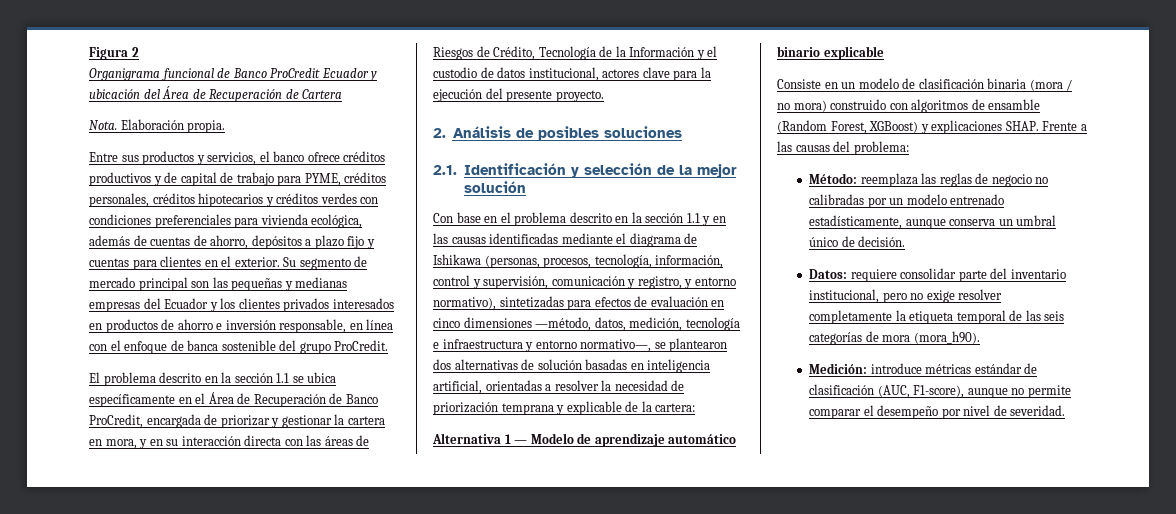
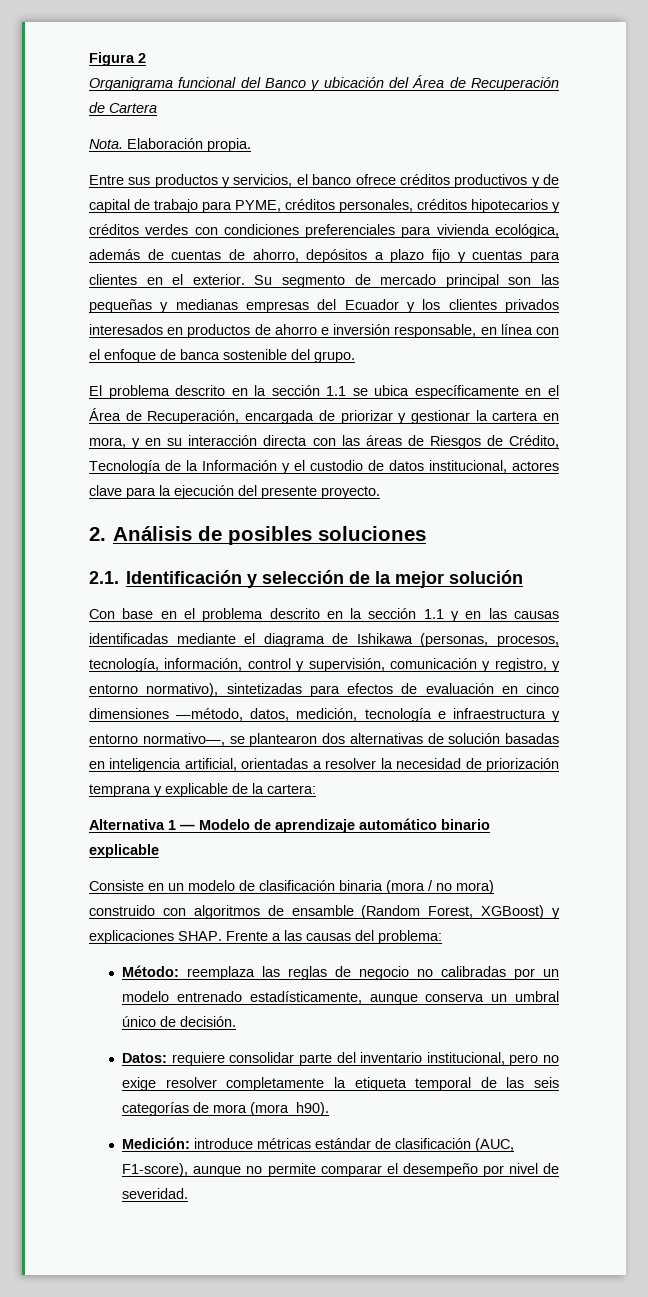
[217,68,369,78] de Banco ProCredit Ecuador -> [240,77,306,88] del Banco
[299,340,389,354] grupo ProCredit. -> [314,351,355,363] grupo.
[253,393,378,407] [89,414,143,428] Recuperación de Banco ProCredit, -> [147,410,240,424] Recuperación,

